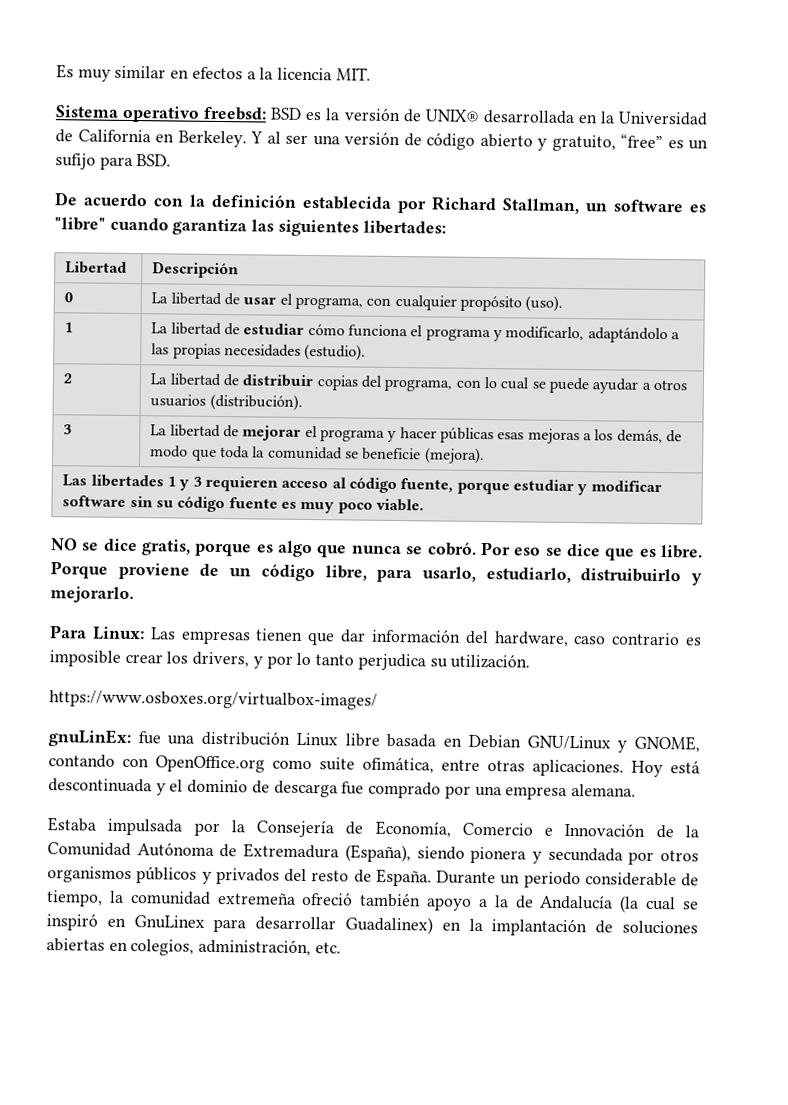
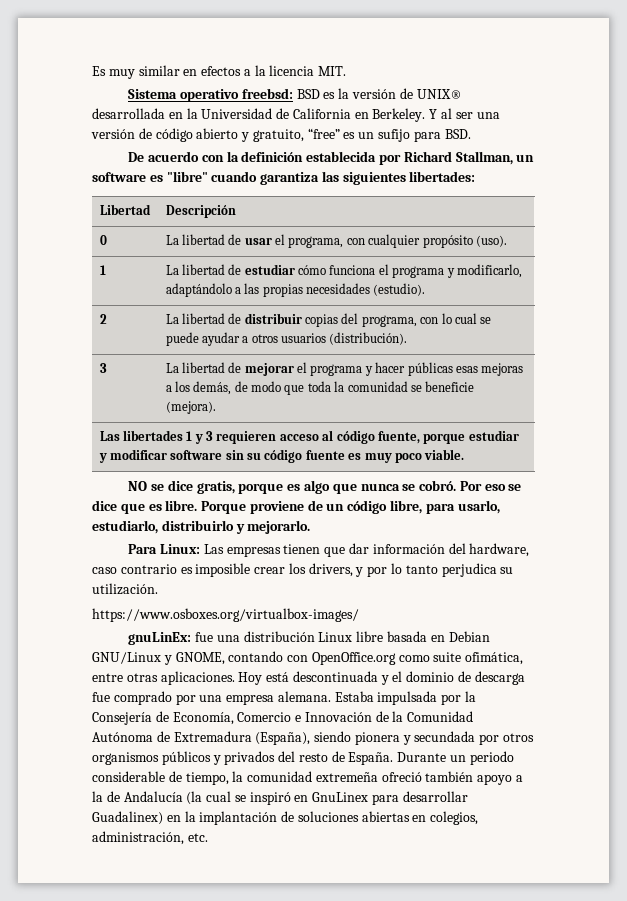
[580,568,682,583] distruibuirlo -> [161,520,234,531] distribuirlo
(636, 790) // -> (331, 696) none

